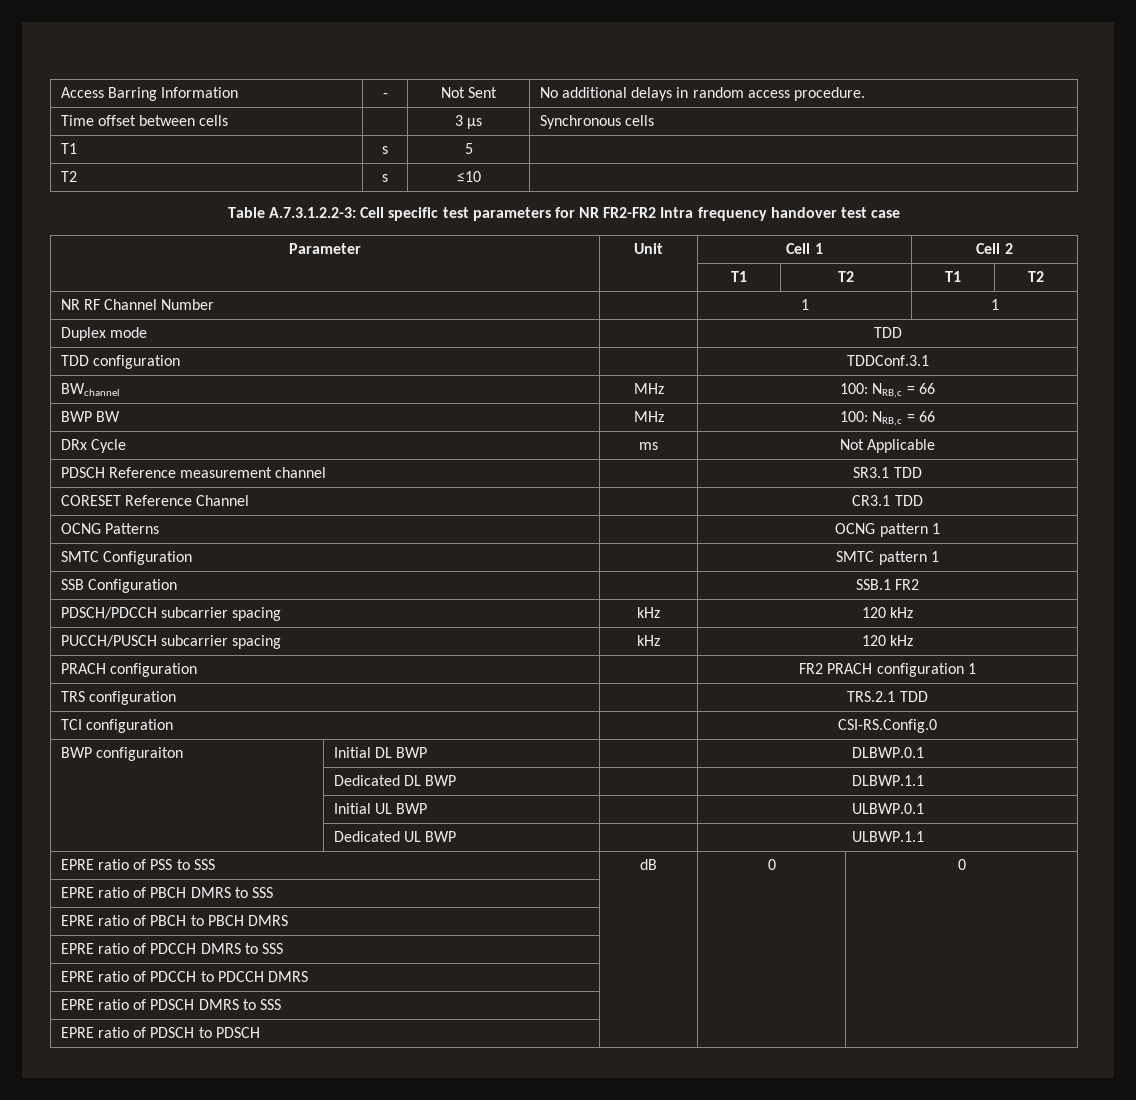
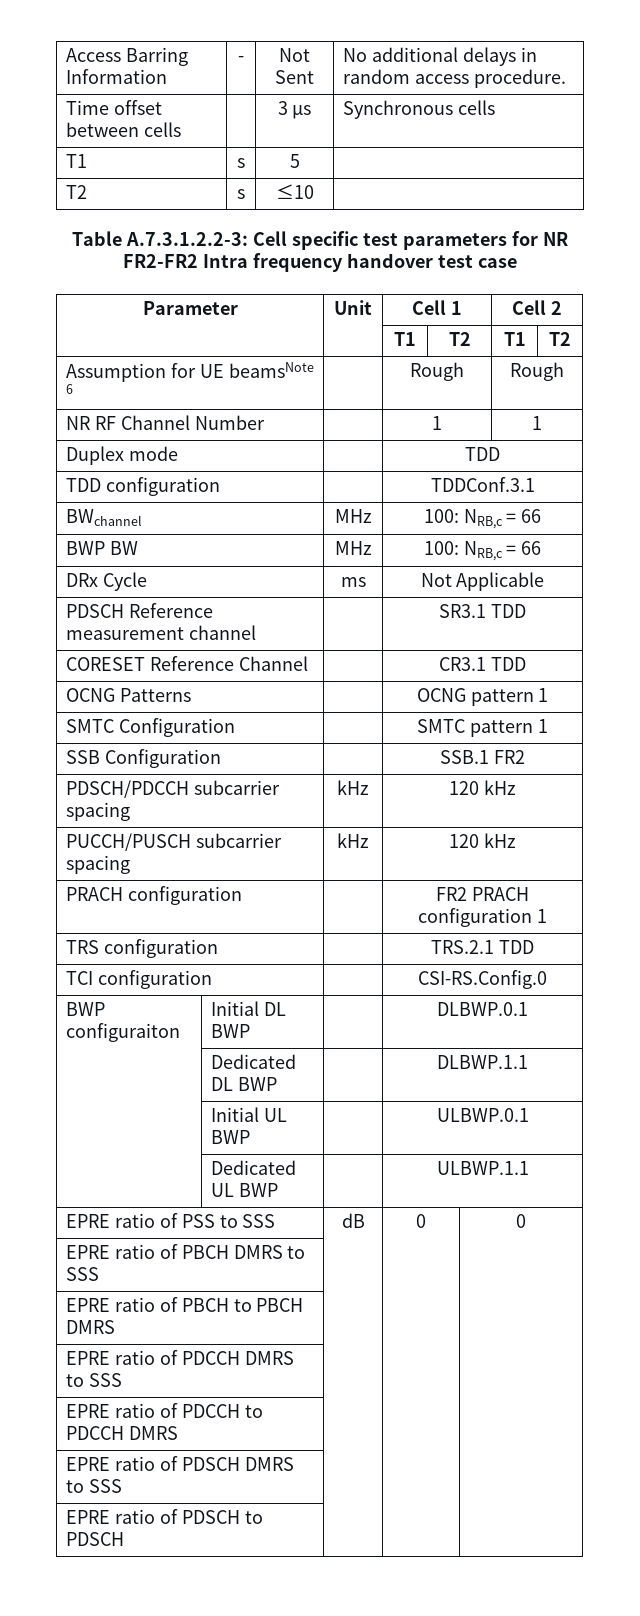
(1044, 276) none -> [66,362,314,382] [66,384,74,394] [410,362,464,381] [510,362,564,381] // Assumption for UE beamsNote 6 | | Rough | Rough

